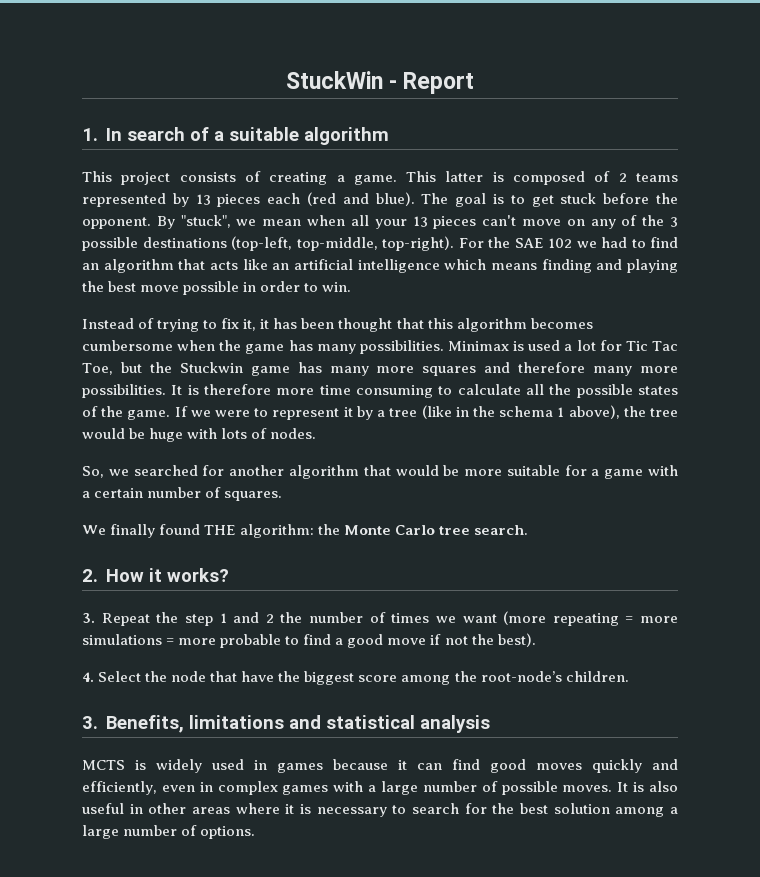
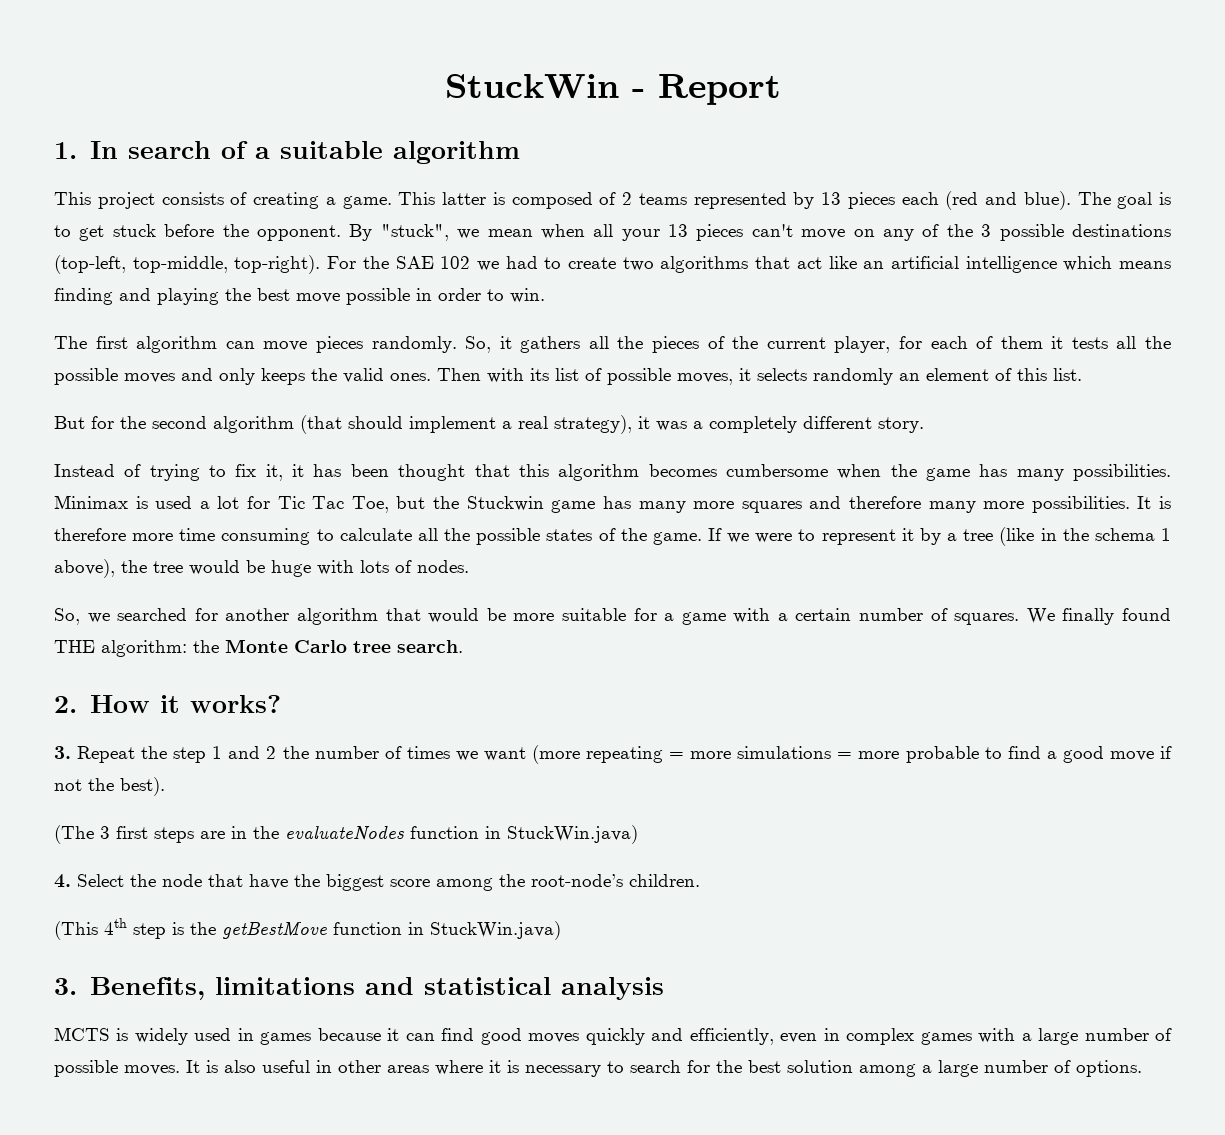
[650,237,678,248] [82,259,238,273] find an algorithm that acts -> [567,256,822,273] create two algorithms that act
(352, 287) none -> [54,336,1172,353] [54,368,1082,385] [54,415,924,434] // The first algorithm can move pieces randomly. So, it gathers all the pieces of the current player, for each of them it tests all the possible moves and only keeps the valid ones. Then with its list of possible moves, it selects randomly an element of this list. // But for the second algorithm (that should implement a real strategy), it was a completely different story.
(283, 496) // -> (1020, 619) none
(536, 640) none -> [54,825,638,844] // (The 3 first steps are in the evaluateNodes function in StuckWin.java)
(629, 676) none -> [54,918,561,940] // (This 4th step is the getBestMove function in StuckWin.java)

